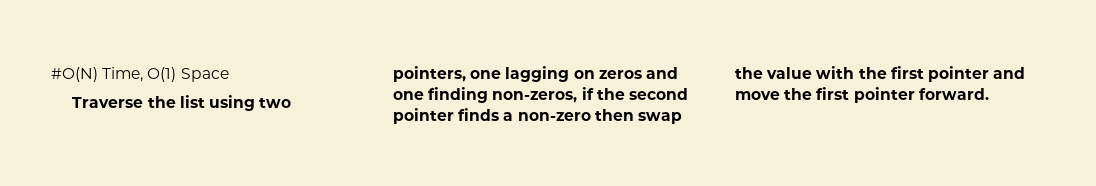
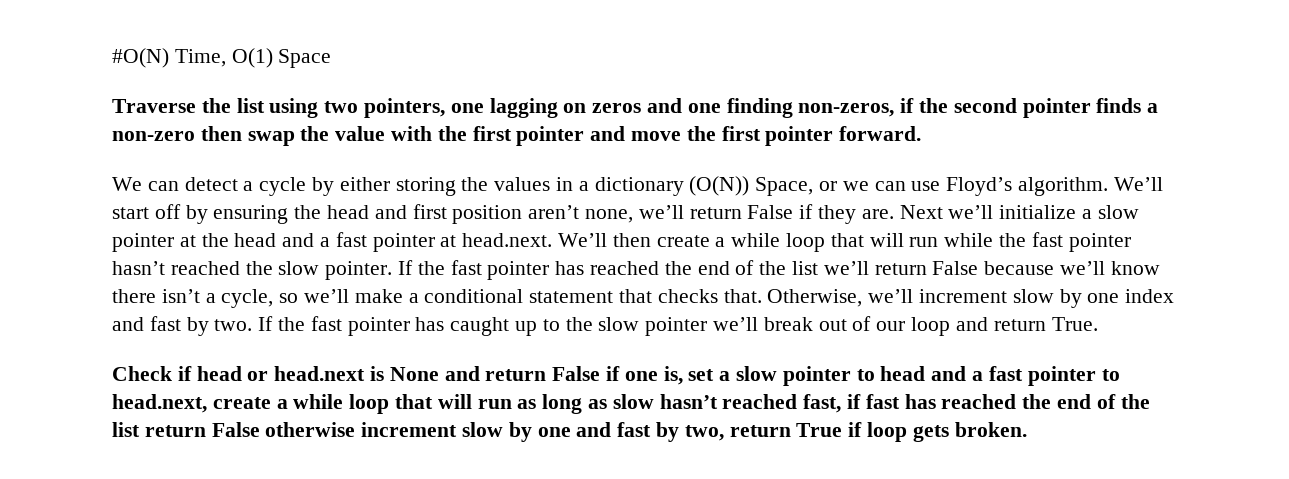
(989, 94) none -> [112,176,1163,196] [112,204,1139,224] [112,232,1131,252] [112,260,1160,280] [112,289,1175,308] [112,316,1098,336] [112,366,1120,386] [112,394,1150,414] [112,422,1027,442] // We can detect a cycle by either storing the values in a dictionary (O(N)) Space, or we can use Floyd’s algorithm. We’ll start off by ensuring the head and first position aren’t none, we’ll return False if they are. Next we’ll initialize a slow pointer at the head and a fast pointer at head.next. We’ll then create a while loop that will run while the fast pointer hasn’t reached the slow pointer. If the fast pointer has reached the end of the list we’ll return False because we’ll know there isn’t a cycle, so we’ll make a conditional statement that checks that. Otherwise, we’ll increment slow by one index and fast by two. If the fast pointer has caught up to the slow pointer we’ll break out of our loop and return True. // Check if head or head.next is None and return False if one is, set a slow pointer to head and a fast pointer to head.next, create a while loop that will run as long as slow hasn’t reached fast, if fast has reached the end of the list return False otherwise increment slow by one and fast by two, return True if loop gets broken.

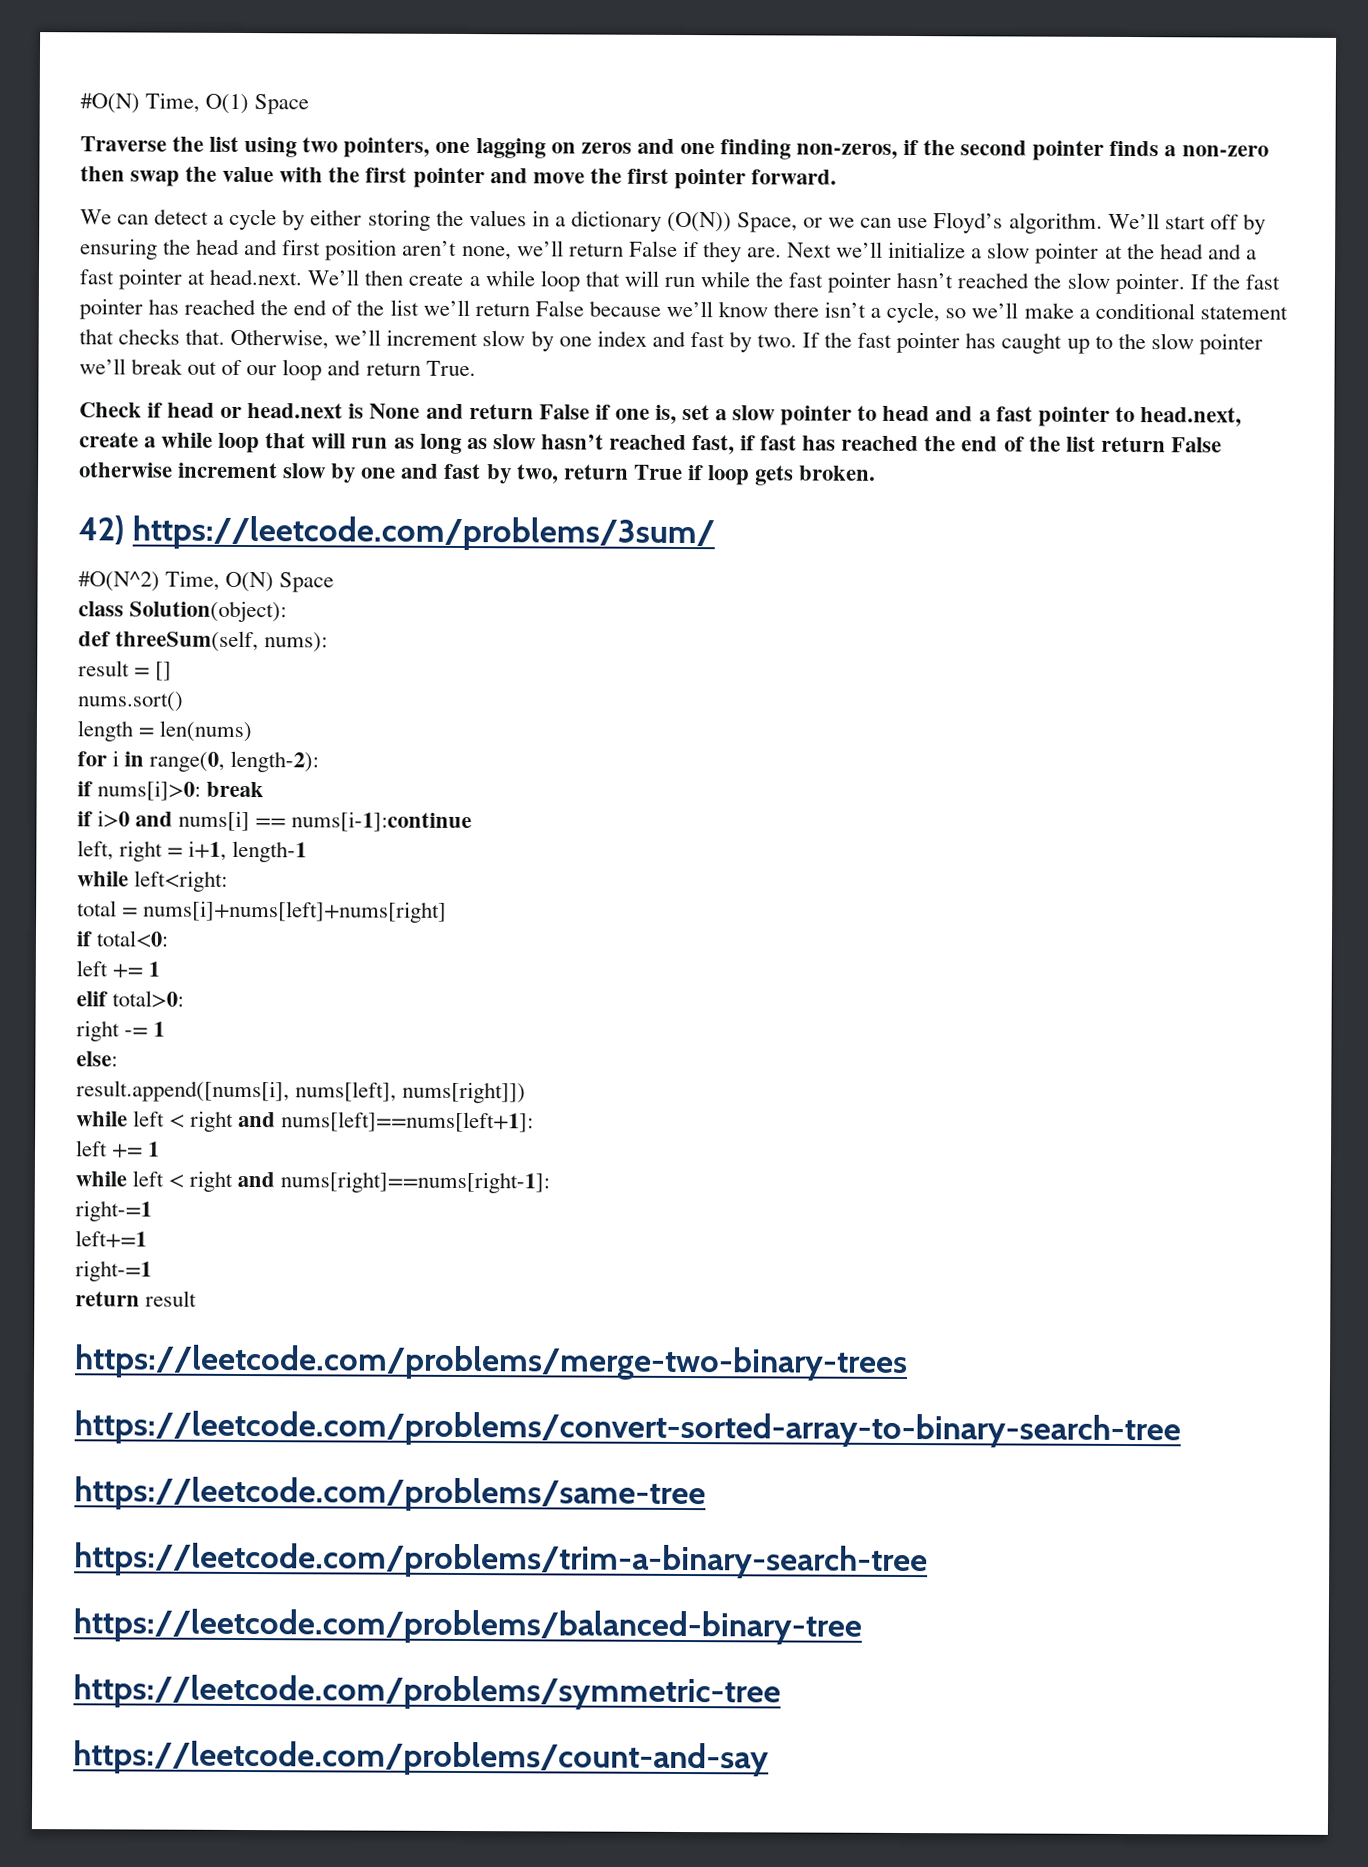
(1027, 429) none -> [78,515,715,552] [78,570,335,593] [78,600,288,623] [78,630,329,653] [78,660,173,681] [78,691,184,712] [77,720,253,743] [77,750,320,773] [77,780,265,801] [77,810,473,833] [77,840,308,863] [77,870,229,892] [77,900,448,923] [76,930,170,948] [76,960,161,978] [76,990,185,1008] [76,1020,166,1042] [76,1051,118,1067] [76,1080,527,1104] [76,1110,535,1133] [75,1140,161,1158] [75,1170,551,1194] [75,1200,152,1222] [75,1230,147,1248] [75,1260,152,1282] [75,1290,198,1307] [74,1344,908,1382] [74,1410,1181,1449] [74,1476,706,1513] [74,1542,928,1580] [73,1608,862,1645] [73,1674,781,1711] [73,1740,769,1777] // 42) https://leetcode.com/problems/3sum/ // #O(N^2) Time, O(N) Space // class Solution(object): // def threeSum(self, nums): // result = [] // nums.sort() // length = len(nums) // for i in range(0, length-2): // if nums[i]>0: break // if i>0 and nums[i] == nums[i-1]:continue // left, right = i+1, length-1 // while left<right: // total = nums[i]+nums[left]+nums[right] // if total<0: // left += 1 // elif total>0: // right -= 1 // else: // result.append([nums[i], nums[left], nums[right]]) // while left < right and nums[left]==nums[left+1]: // left += 1 // while left < right and nums[right]==nums[right-1]: // right-=1 // left+=1 // right-=1 // return result // https://leetcode.com/problems/merge-two-binary-trees // https://leetcode.com/problems/convert-sorted-array-to-binary-search-tree // https://leetcode.com/problems/same-tree // https://leetcode.com/problems/trim-a-binary-search-tree // https://leetcode.com/problems/balanced-binary-tree // https://leetcode.com/problems/symmetric-tree // https://leetcode.com/problems/count-and-say

